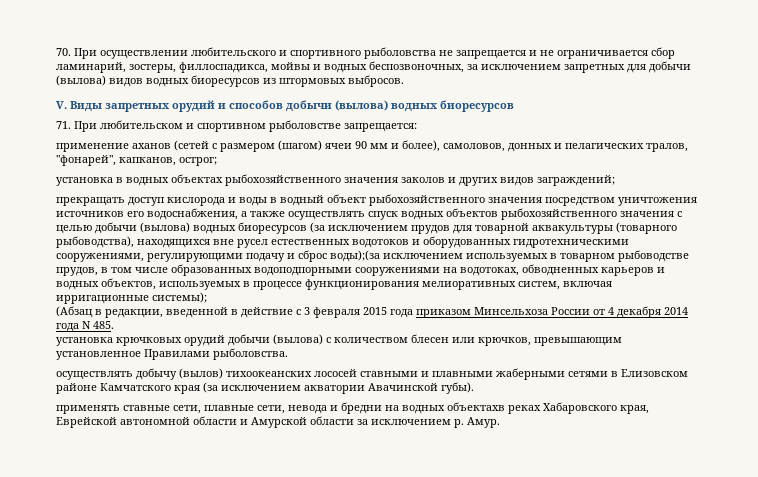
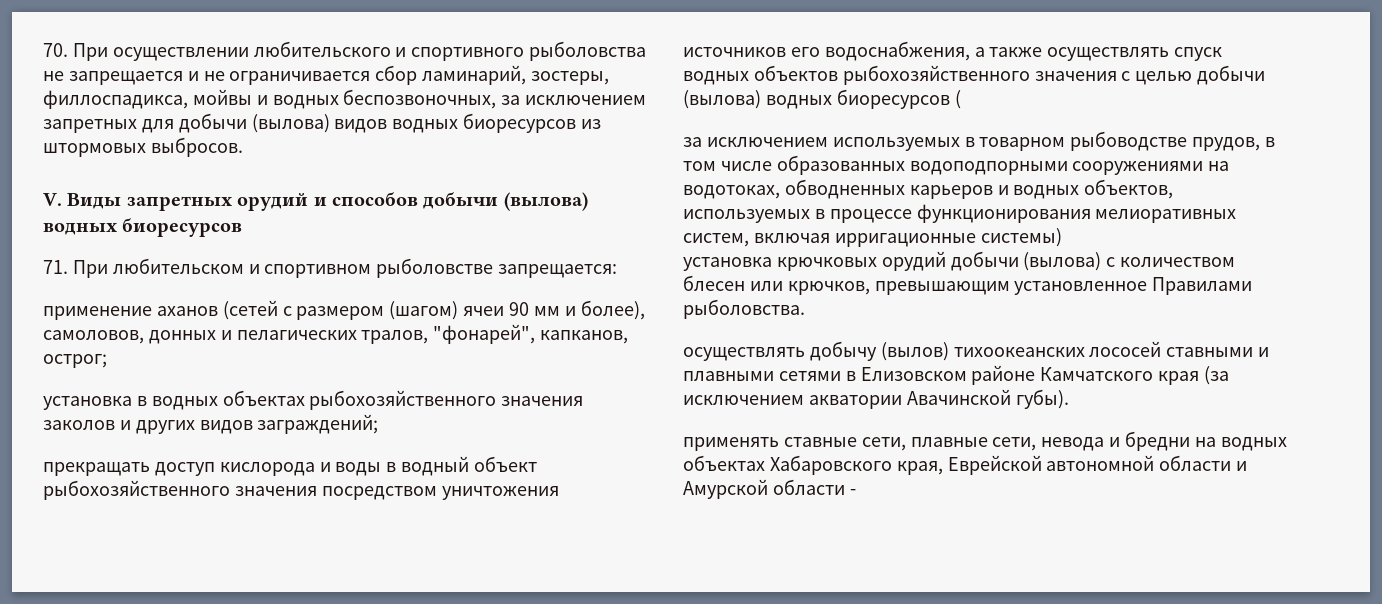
[310,222,677,234] [56,236,629,248] [56,250,380,262] (за исключением прудов для товарной аквакультуры (товарного рыбоводства), находящихся вне русел естественных водотоков и оборудованных гидротехническими сооружениями, регулирующими подачу и сброс воды);(за -> [954,90,961,109] [683,137,702,147] ( // за
[152,292,207,303] [56,306,688,318] [56,321,114,332] системы); // (Абзац в редакции, введенной в действие с 3 февраля 2015 года приказом Минсельхоза России от 4 декабря 2014 года N 485. -> [980,228,1062,247] системы)
[496,368,565,380] жаберными -> (774, 376) none
[447,402,541,414] объектахв реках -> [683,455,765,471] объектах
[357,417,500,428] за исключением р. Амур. -> [849,489,856,495] -

